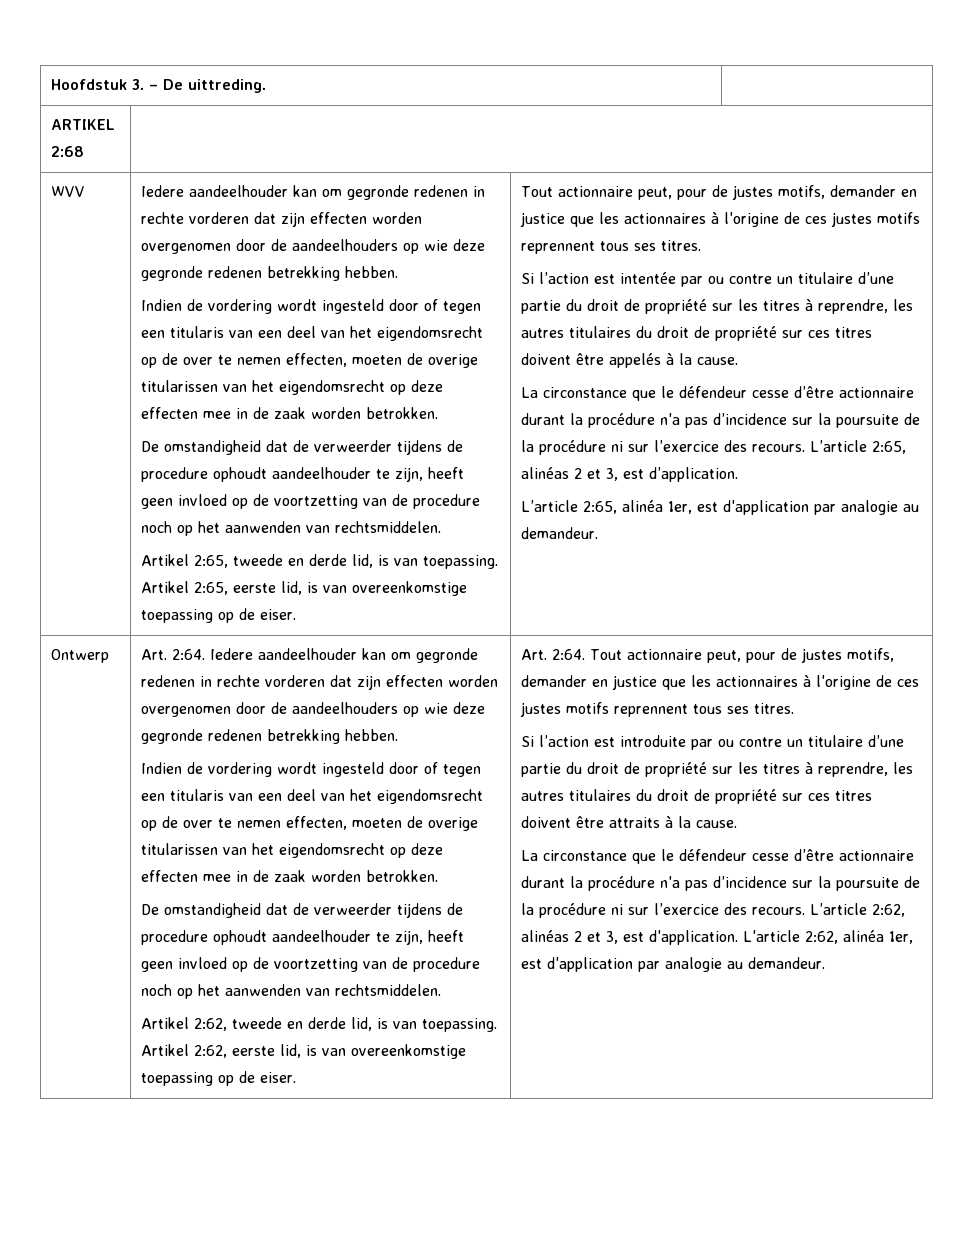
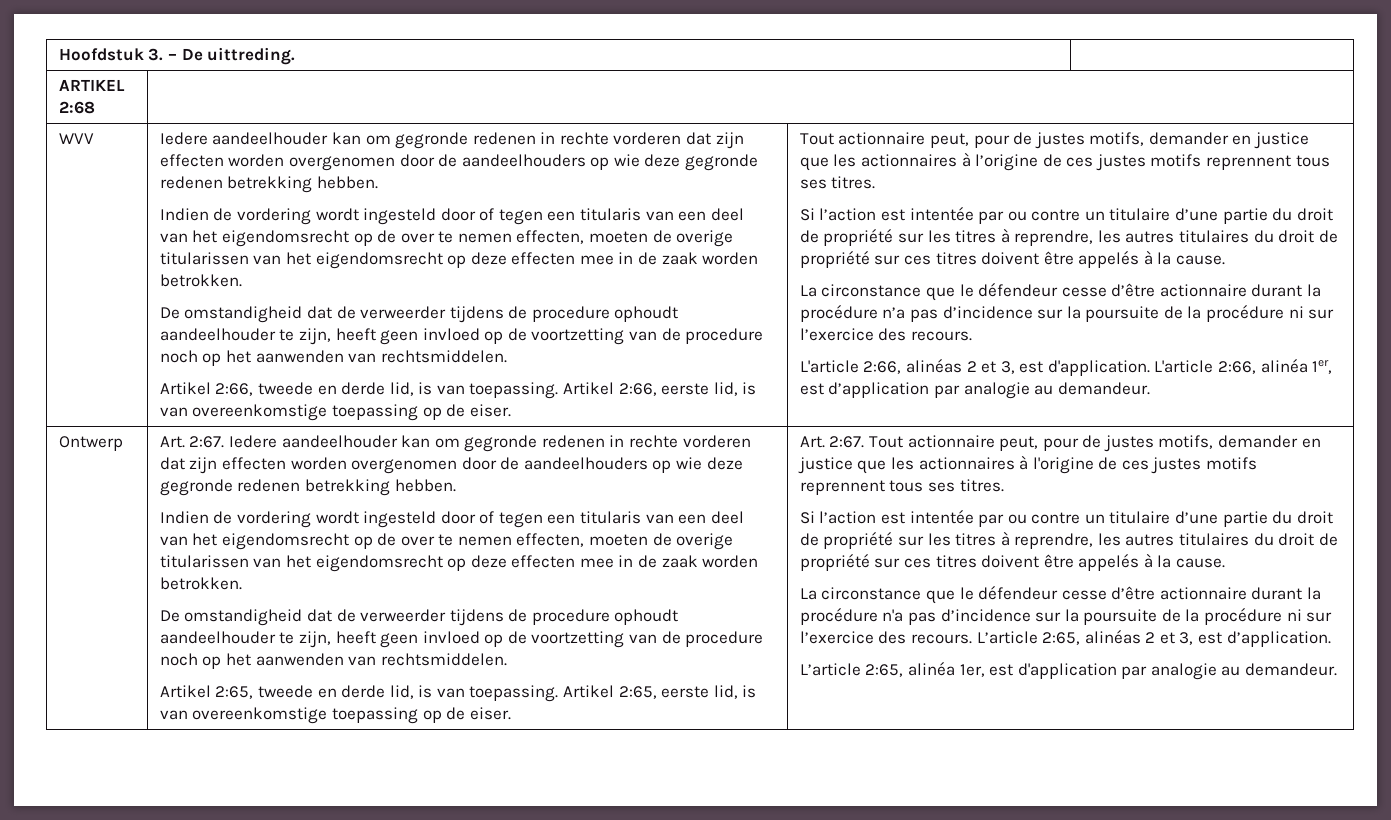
(441, 527) none -> [159,382,757,399] [159,404,511,421] [799,132,1310,149] [799,152,1330,171] [799,176,876,189] [799,206,1333,224] [799,228,1338,246] [799,250,1226,268] [799,282,1322,301] [799,304,1335,322] [799,328,972,341] [799,358,1333,376] [799,382,1150,399] [58,436,123,451] [159,435,751,452] [159,457,743,474] [159,479,456,496] [159,511,744,528] [159,533,734,550] [159,555,759,572] [159,577,242,590] [159,609,679,626] [159,631,764,648] [159,653,507,669] // Artikel 2:66, tweede en derde lid, is van toepassing. Artikel 2:66, eerste lid, is van overeenkomstige toepassing op de eiser. | Tout actionnaire peut, pour de justes motifs, demander en justice que les actionnaires à l’origine de ces justes motifs reprennent tous ses titres. // Si l’action est intentée par ou contre un titulaire d’une partie du droit de propriété sur les titres à reprendre, les autres titulaires du droit de propriété sur ces titres doivent être appelés à la cause. // La circonstance que le défendeur cesse d’être actionnaire durant la procédure n’a pas d’incidence sur la poursuite de la procédure ni sur l’exercice des recours. // L'article 2:66, alinéas 2 et 3, est d'application. L'article 2:66, alinéa 1er, est d’application par analogie au demandeur. // Ontwerp | Art. 2:67. Iedere aandeelhouder kan om gegronde redenen in rechte vorderen dat zijn effecten worden overgenomen door de aandeelhouders op wie deze gegronde redenen betrekking hebben. // Indien de vordering wordt ingesteld door of tegen een titularis van een deel van het eigendomsrecht op de over te nemen effecten, moeten de overige titularissen van het eigendomsrecht op deze effecten mee in de zaak worden betrokken. // De omstandigheid dat de verweerder tijdens de procedure ophoudt aandeelhouder te zijn, heeft geen invloed op de voortzetting van de procedure noch op het aanwenden van rechtsmiddelen.
(296, 614) none -> [799,436,865,448] Art. 2:67.
[50,649,109,663] [140,648,478,663] [140,675,498,690] [140,702,485,717] [140,729,398,744] [140,762,481,777] [140,789,483,804] [140,816,478,831] [140,843,443,858] [140,870,438,882] [140,903,463,918] [140,930,464,945] [140,957,480,972] [140,984,441,999] [140,1017,497,1032] [140,1044,466,1059] [140,1071,296,1086] [520,648,894,663] [520,675,919,690] [519,702,794,717] [520,735,904,750] [520,762,913,777] [520,789,872,804] [520,816,737,828] [520,849,914,864] [520,876,920,891] [520,903,905,918] [520,930,913,945] [520,957,825,972] // Ontwerp | Art. 2:64. Iedere aandeelhouder kan om gegronde redenen in rechte vorderen dat zijn effecten worden overgenomen door de aandeelhouders op wie deze gegronde redenen betrekking hebben. // Indien de vordering wordt ingesteld door of tegen een titularis van een deel van het eigendomsrecht op de over te nemen effecten, moeten de overige titularissen van het eigendomsrecht op deze effecten mee in de zaak worden betrokken. // De omstandigheid dat de verweerder tijdens de procedure ophoudt aandeelhouder te zijn, heeft geen invloed op de voortzetting van de procedure noch op het aanwenden van rechtsmiddelen. // Artikel 2:62, tweede en derde lid, is van toepassing. Artikel 2:62, eerste lid, is van overeenkomstige toepassing op de eiser. | Art. 2:64. Tout actionnaire peut, pour de justes motifs, demander en justice que les actionnaires à l'origine de ces justes motifs reprennent tous ses titres. // Si l’action est introduite par ou contre un titulaire d’une partie du droit de propriété sur les titres à reprendre, les autres titulaires du droit de propriété sur ces titres doivent être attraits à la cause. // La circonstance que le défendeur cesse d’être actionnaire durant la procédure n'a pas d’incidence sur la poursuite de la procédure ni sur l’exercice des recours. L’article 2:62, alinéas 2 et 3, est d'application. L'article 2:62, alinéa 1er, est d'application par analogie au demandeur. -> (1338, 669) none

